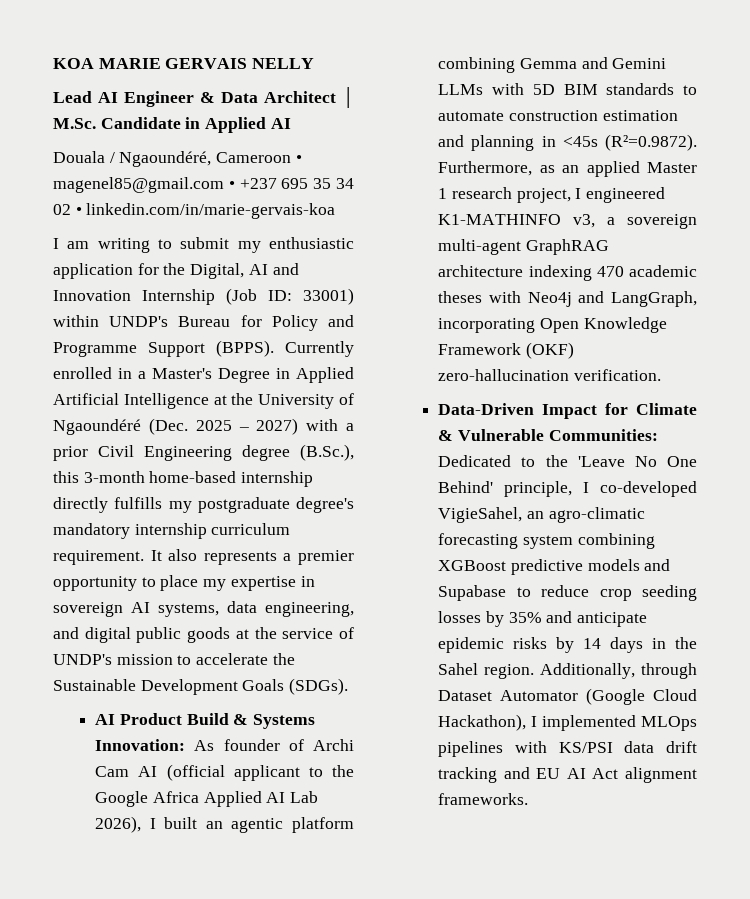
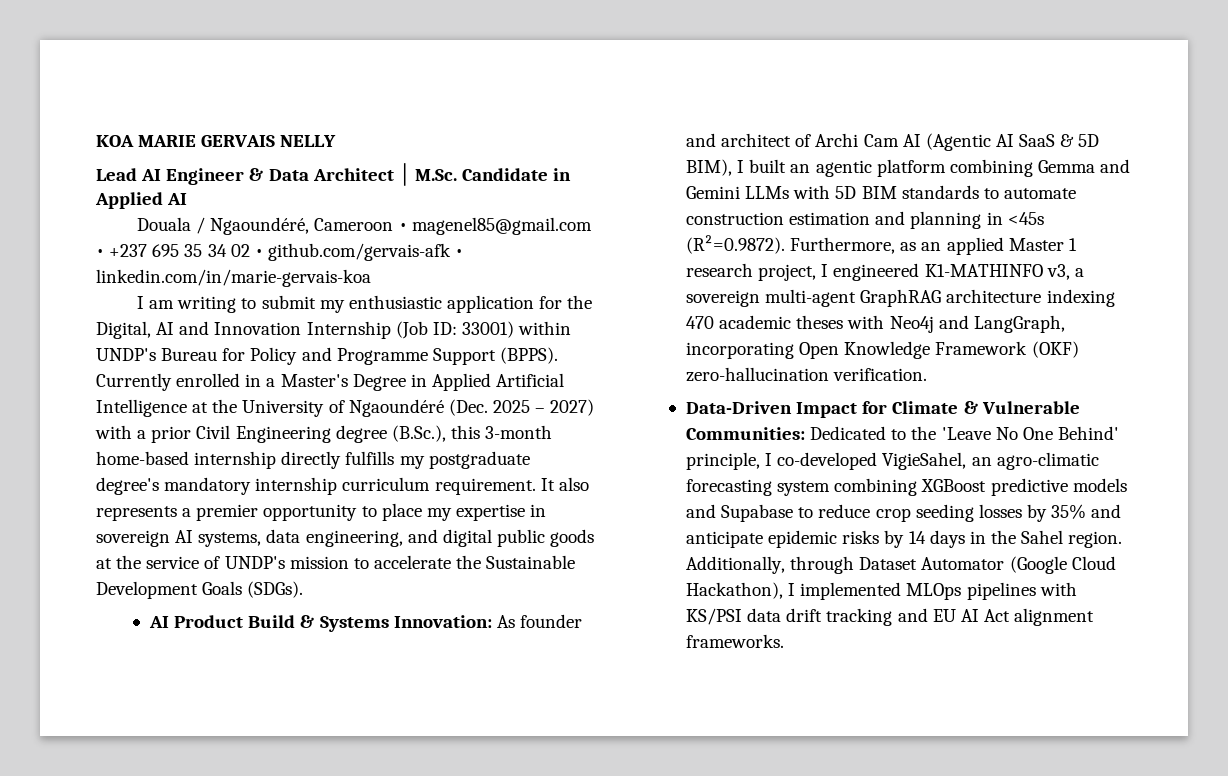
(82, 211) none -> [267,243,464,261] github.com/gervais-afk •
(280, 745) none -> [685,133,792,147] and architect
[166,764,354,781] [95,791,319,807] [95,816,142,833] (official applicant to the Google Africa Applied AI Lab 2026), -> [925,133,1100,151] [685,159,732,176] (Agentic AI SaaS & 5D BIM),

